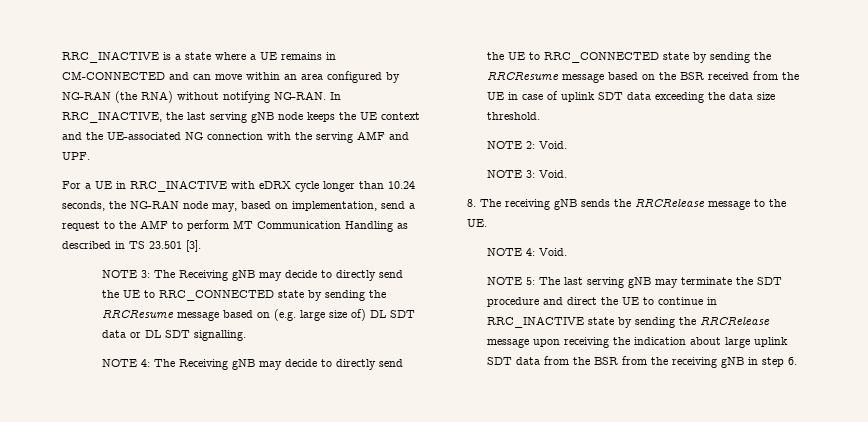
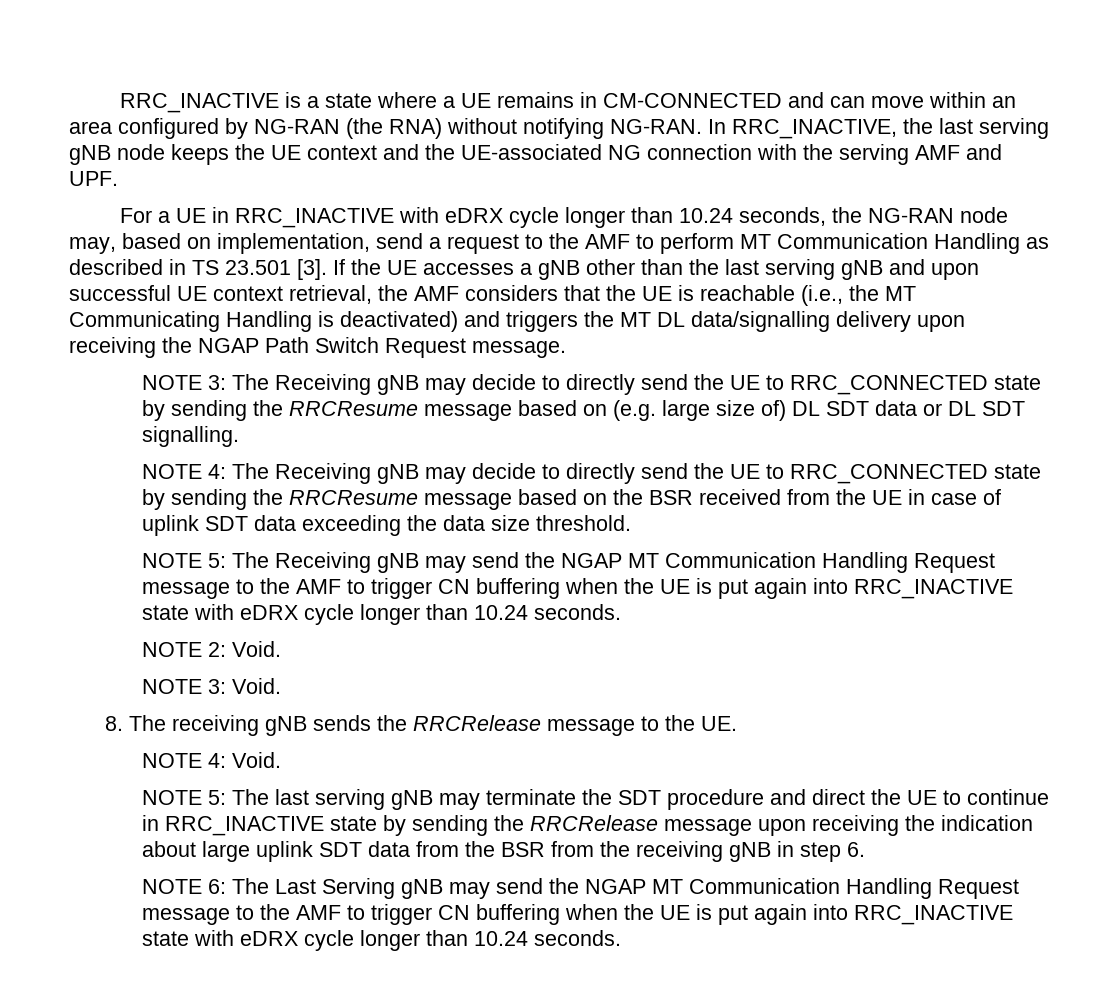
(201, 246) none -> [333,259,979,280] [69,285,916,306] [69,311,965,332] [69,337,566,358] If the UE accesses a gNB other than the last serving gNB and upon successful UE context retrieval, the AMF considers that the UE is reachable (i.e., the MT Communicating Handling is deactivated) and triggers the MT DL data/signalling delivery upon receiving the NGAP Path Switch Request message.
(541, 116) none -> [141,552,995,573] [141,578,1013,599] [141,604,621,625] // NOTE 5: The Receiving gNB may send the NGAP MT Communication Handling Request message to the AMF to trigger CN buffering when the UE is put again into RRC_INACTIVE state with eDRX cycle longer than 10.24 seconds.
(798, 361) none -> [141,878,1019,899] [141,904,1013,925] [141,930,621,951] // NOTE 6: The Last Serving gNB may send the NGAP MT Communication Handling Request message to the AMF to trigger CN buffering when the UE is put again into RRC_INACTIVE state with eDRX cycle longer than 10.24 seconds.

